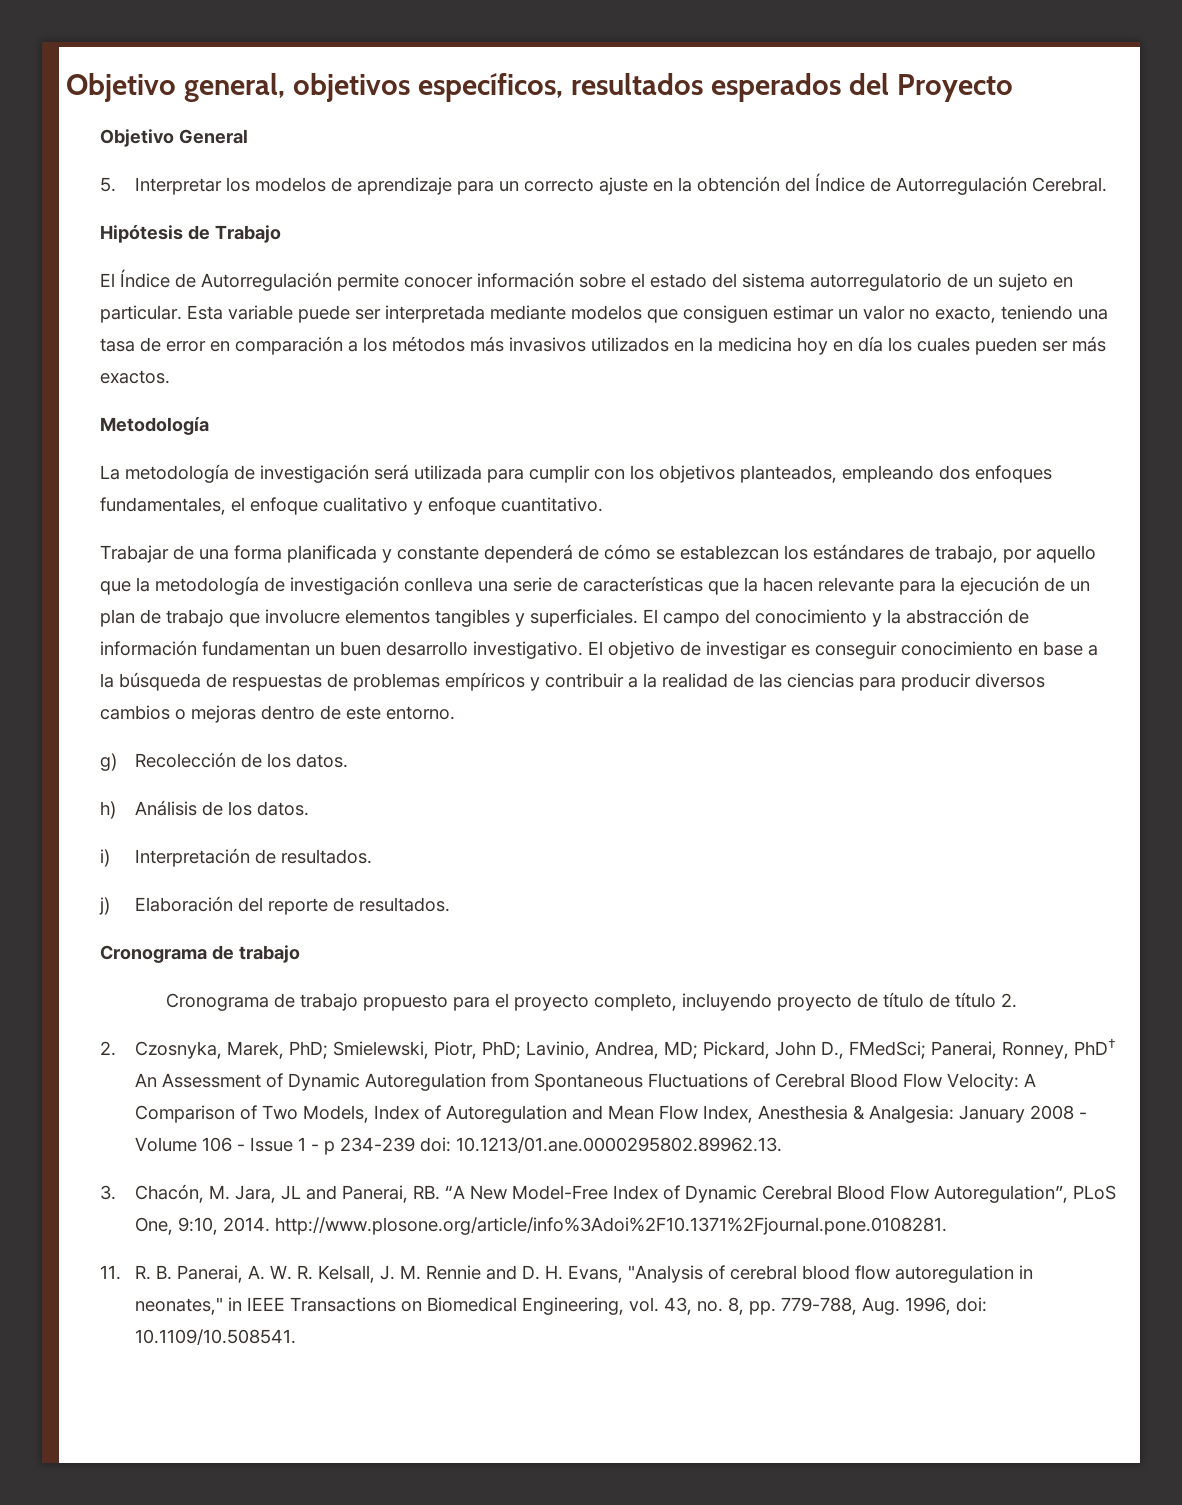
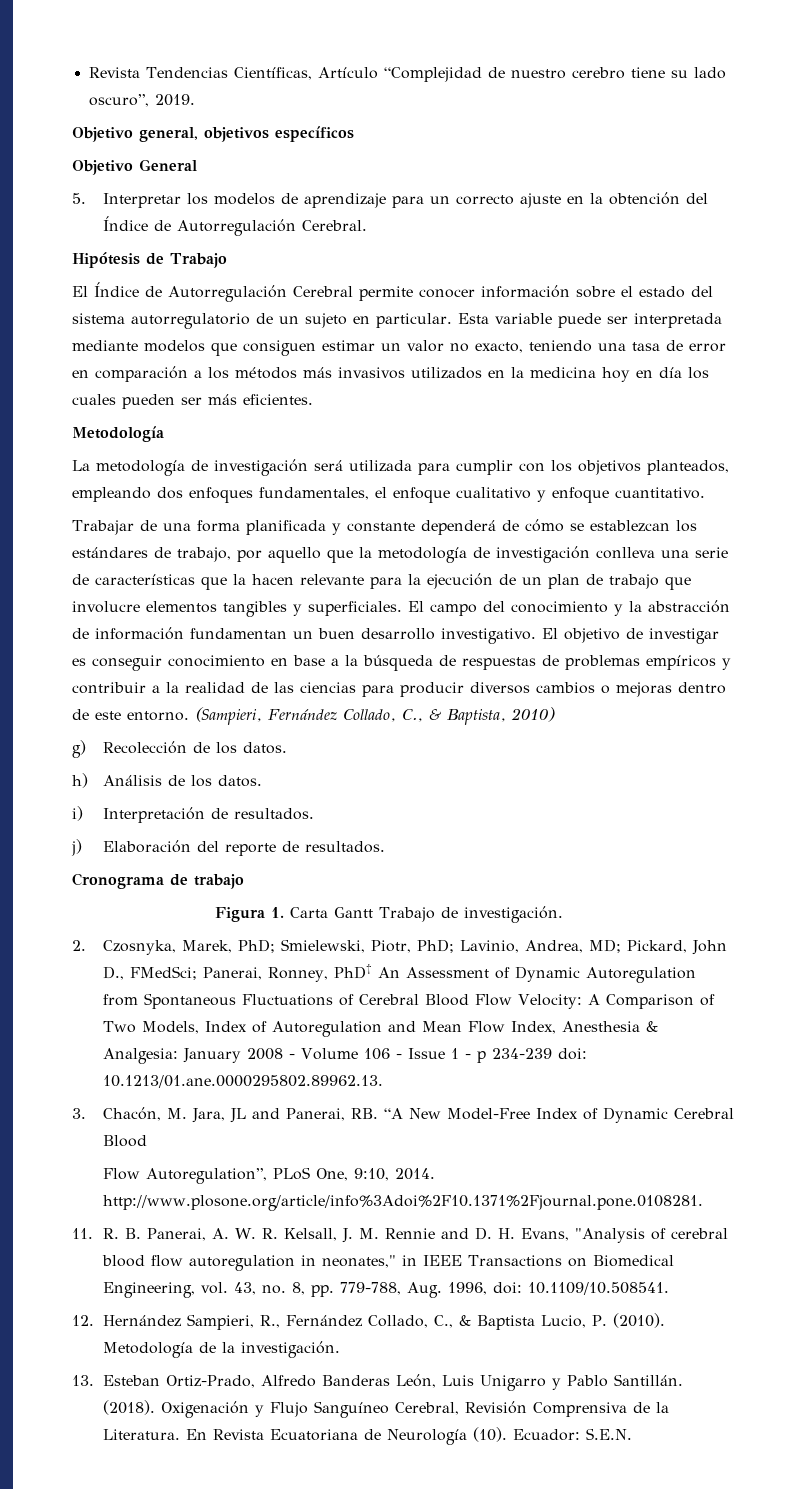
[66,73,1013,102] Objetivo general, objetivos específicos, resultados esperados del Proyecto -> [89,67,727,82] [89,94,196,107] [71,126,354,142] Revista Tendencias Científicas, Artículo “Complejidad de nuestro cerebro tiene su lado oscuro”, 2019. // Objetivo general, objetivos específicos
(333, 281) none -> [292,286,353,297] Cerebral
[100,370,171,384] exactos. -> [242,394,313,405] eficientes.
(456, 713) none -> [194,707,555,725] (Sampieri, Fernández Collado, C., & Baptista, 2010)
[165,992,1017,1011] Cronograma de trabajo propuesto para el proyecto completo, incluyendo proyecto de título de título 2. -> [214,906,563,923] Figura 1. Carta Gantt Trabajo de investigación.
(885, 1192) none -> (147, 1141) //
(296, 1337) none -> [71,1313,665,1330] [102,1341,340,1358] [71,1374,683,1391] [102,1400,669,1418] [102,1427,632,1445] // 12. Hernández Sampieri, R., Fernández Collado, C., & Baptista Lucio, P. (2010). Metodología de la investigación. // 13. Esteban Ortiz-Prado, Alfredo Banderas León, Luis Unigarro y Pablo Santillán. (2018). Oxigenación y Flujo Sanguíneo Cerebral, Revisión Comprensiva de la Literatura. En Revista Ecuatoriana de Neurología (10). Ecuador: S.E.N.

